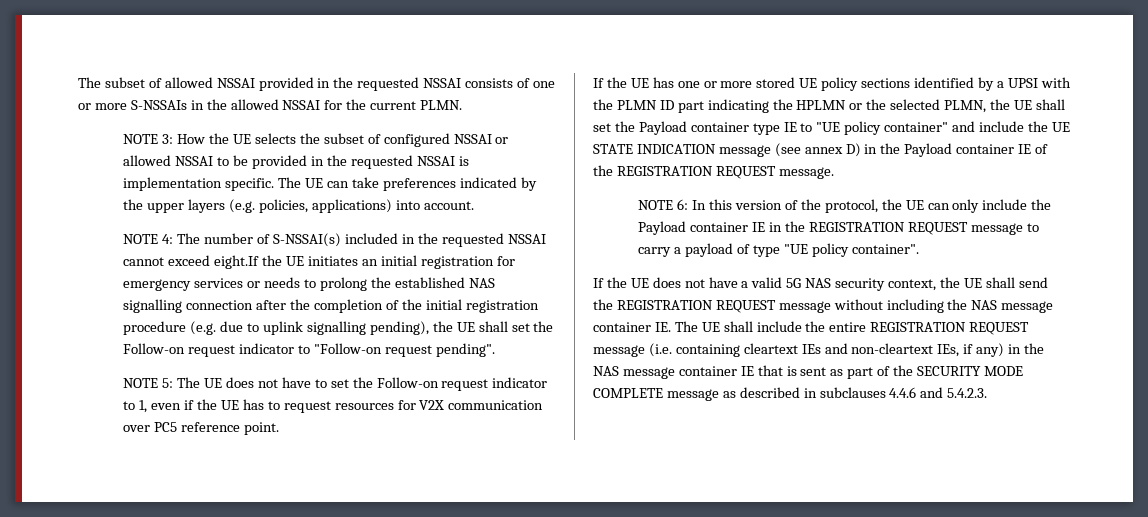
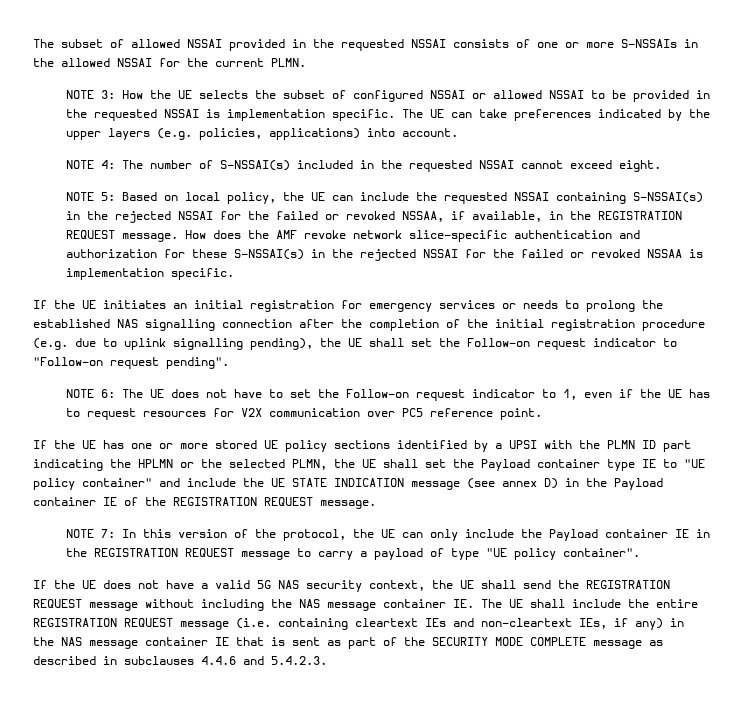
[214,255,260,269] eight.If -> [618,160,661,172] [65,192,703,204] [65,211,682,223] [65,230,640,242] [65,249,703,261] [65,268,234,280] [33,300,47,309] eight. // NOTE 5: Based on local policy, the UE can include the requested NSSAI containing S-NSSAI(s) in the rejected NSSAI for the failed or revoked NSSAA, if available, in the REGISTRATION REQUEST message. How does the AMF revoke network slice-specific authentication and authorization for these S-NSSAI(s) in the rejected NSSAI for the failed or revoked NSSAA is implementation specific. // If
[162,378,174,388] 5: -> [100,389,115,398] 6:
[677,199,689,210] 6: -> [100,529,115,538] 7:

